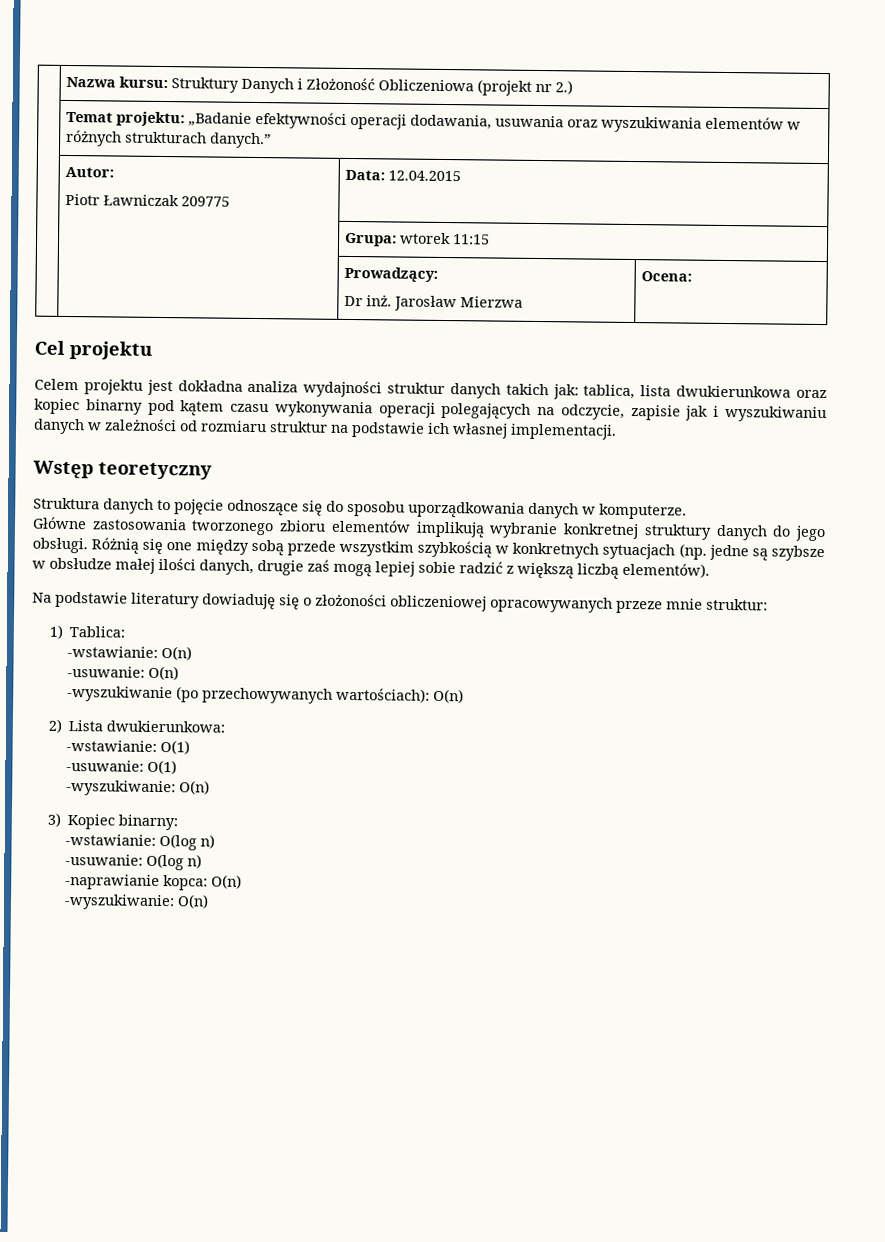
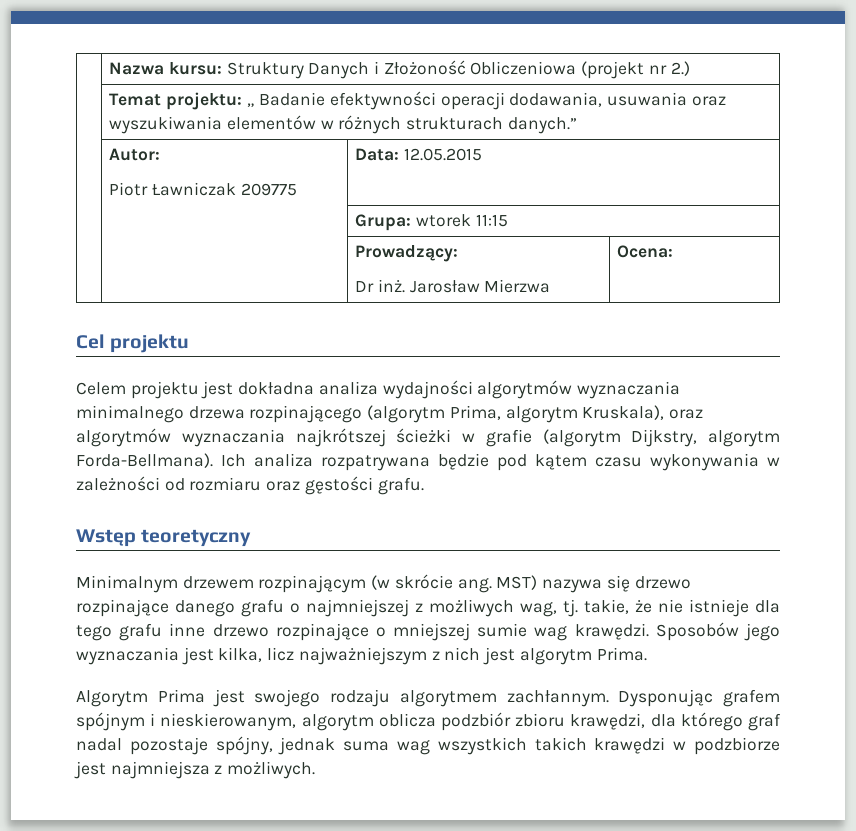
[188,112,253,127] „Badanie -> [246,92,326,107] „ Badanie
[388,170,462,182] 12.04.2015 -> [403,148,482,161] 12.05.2015
[387,382,827,400] [34,398,827,423] [33,418,617,440] [33,460,212,480] [33,497,687,520] [32,516,827,542] [32,537,825,562] [32,557,710,579] [32,591,768,614] [49,624,126,639] [67,646,193,661] [67,665,180,681] [67,686,465,704] [48,718,226,733] [66,740,191,755] [66,759,178,775] [66,780,211,797] [47,812,179,831] [65,834,216,851] [65,853,203,871] [65,873,243,891] [64,893,210,911] struktur danych takich jak: tablica, lista dwukierunkowa oraz kopiec binarny pod kątem czasu wykonywania operacji polegających na odczycie, zapisie jak i wyszukiwaniu danych w zależności od rozmiaru struktur na podstawie ich własnej implementacji. // Wstęp teoretyczny // Struktura danych to pojęcie odnoszące się do sposobu uporządkowania danych w komputerze. // Główne zastosowania tworzonego zbioru elementów implikują wybranie konkretnej struktury danych do jego obsługi. Różnią się one między sobą przede wszystkim szybkością w konkretnych sytuacjach (np. jedne są szybsze w obsłudze małej ilości danych, drugie zaś mogą lepiej sobie radzić z większą liczbą elementów). // Na podstawie literatury dowiaduję się o złożoności obliczeniowej opracowywanych przeze mnie struktur: // 1) Tablica: // -wstawianie: O(n) // -usuwanie: O(n) // -wyszukiwanie (po przechowywanych wartościach): O(n) // 2) Lista dwukierunkowa: // -wstawianie: O(1) // -usuwanie: O(1) // -wyszukiwanie: O(n) // 3) Kopiec binarny: // -wstawianie: O(log n) // -usuwanie: O(log n) // -naprawianie kopca: O(n) // -wyszukiwanie: O(n) -> [477,380,681,399] [76,405,704,423] [76,428,780,447] [76,453,780,471] [76,476,424,495] [76,529,252,547] [76,574,691,593] [76,599,780,617] [76,622,780,641] [76,647,647,665] [76,689,780,707] [76,712,782,731] [76,736,780,755] [74,761,316,779] algorytmów wyznaczania minimalnego drzewa rozpinającego (algorytm Prima, algorytm Kruskala), oraz algorytmów wyznaczania najkrótszej ścieżki w grafie (algorytm Dijkstry, algorytm Forda-Bellmana). Ich analiza rozpatrywana będzie pod kątem czasu wykonywania w zależności od rozmiaru oraz gęstości grafu. // Wstęp teoretyczny // Minimalnym drzewem rozpinającym (w skrócie ang. MST) nazywa się drzewo rozpinające danego grafu o najmniejszej z możliwych wag, tj. takie, że nie istnieje dla tego grafu inne drzewo rozpinające o mniejszej sumie wag krawędzi. Sposobów jego wyznaczania jest kilka, licz najważniejszym z nich jest algorytm Prima. // Algorytm Prima jest swojego rodzaju algorytmem zachłannym. Dysponując grafem spójnym i nieskierowanym, algorytm oblicza podzbiór zbioru krawędzi, dla którego graf nadal pozostaje spójny, jednak suma wag wszystkich takich krawędzi w podzbiorze jest najmniejsza z możliwych.

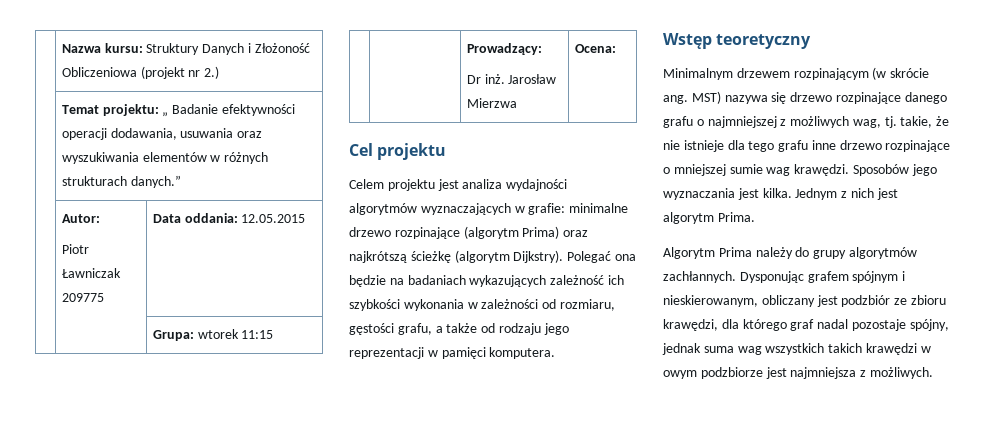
[355,148,400,161] Data: -> [152,213,238,223] Data oddania:
[238,382,315,395] dokładna -> (459, 185) none
[577,381,681,399] [76,405,704,423] [76,428,780,447] [76,453,780,471] [76,476,424,495] wyznaczania minimalnego drzewa rozpinającego (algorytm Prima, algorytm Kruskala), oraz algorytmów wyznaczania najkrótszej ścieżki w grafie (algorytm Dijkstry, algorytm Forda-Bellmana). Ich analiza rozpatrywana będzie pod kątem czasu wykonywania w zależności od rozmiaru oraz gęstości grafu. -> [420,203,629,215] [349,226,589,239] [349,250,636,263] [349,275,624,287] [349,299,615,311] [349,323,569,335] [349,347,556,359] wyznaczających w grafie: minimalne drzewo rozpinające (algorytm Prima) oraz najkrótszą ścieżkę (algorytm Dijkstry). Polegać ona będzie na badaniach wykazujących zależność ich szybkości wykonania w zależności od rozmiaru, gęstości grafu, a także od rodzaju jego reprezentacji w pamięci komputera.
[218,647,427,665] kilka, licz najważniejszym -> [762,188,838,200] kilka. Jednym
[212,689,609,707] jest swojego rodzaju algorytmem zachłannym. -> [755,247,917,259] [663,271,736,283] należy do grupy algorytmów zachłannych.
[301,712,511,731] algorytm oblicza podzbiór -> [761,295,908,307] obliczany jest podzbiór ze
(687, 745) none -> [663,370,697,379] owym

